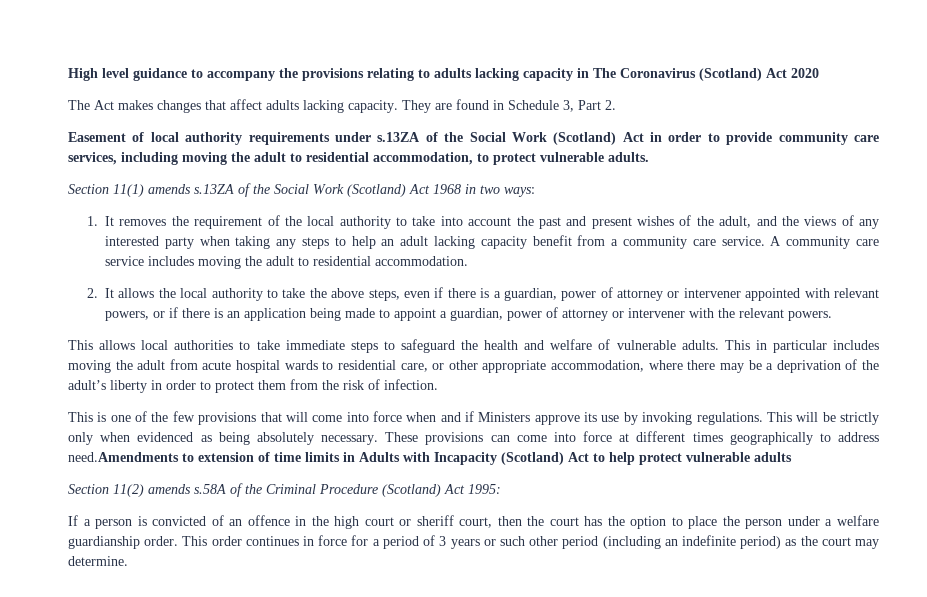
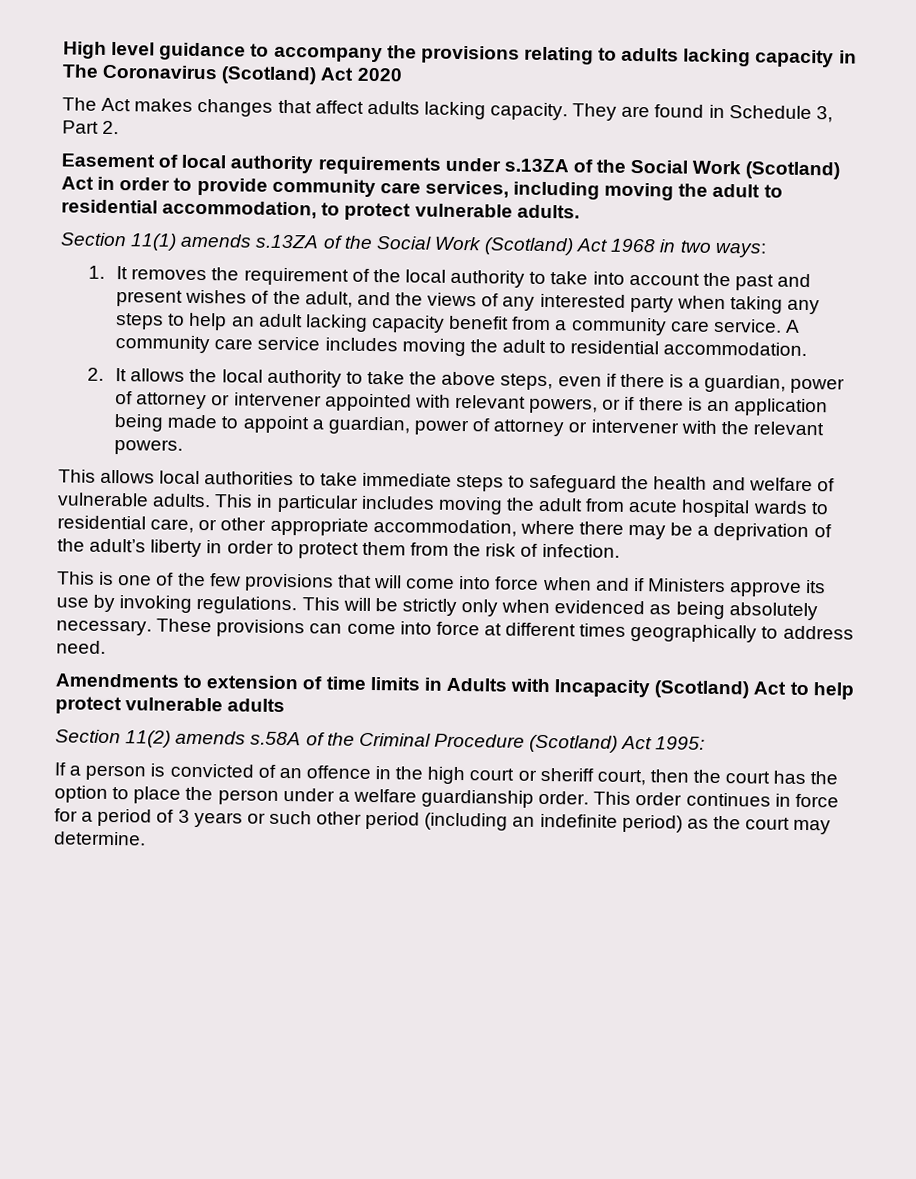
[68,452,179,462] need.Amendments -> [56,640,106,654] [55,673,179,688] need. // Amendments

